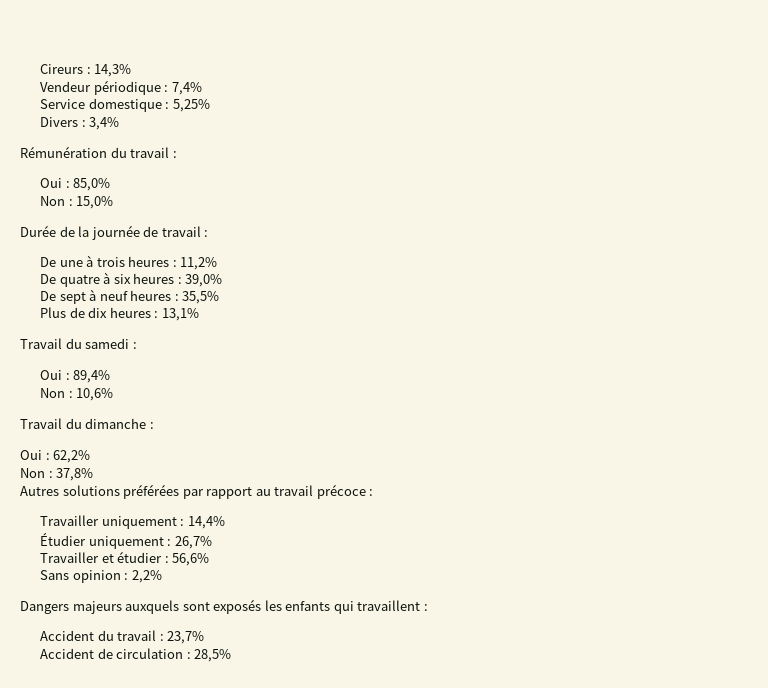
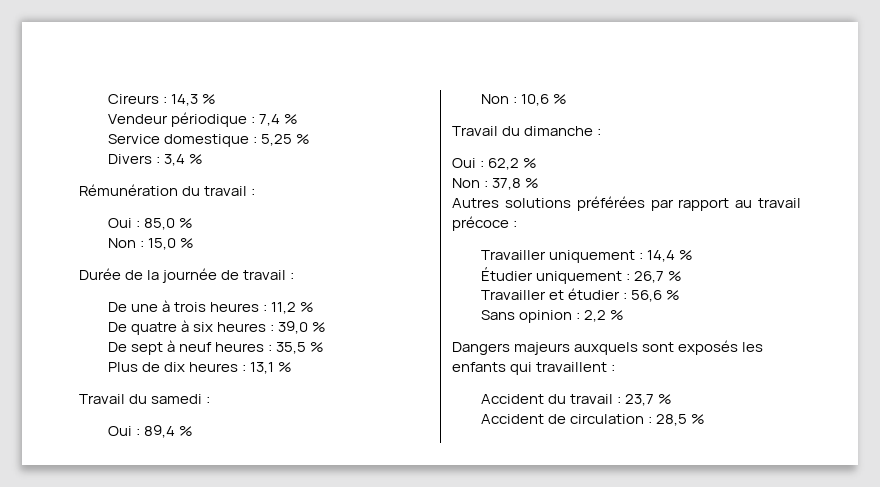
[94,64,132,77] 14,3% -> [170,94,216,106] 14,3 %
[171,82,202,95] 7,4% -> [258,114,298,126] 7,4 %
[172,99,210,112] 5,25% -> [260,134,310,146] 5,25 %
[89,117,120,130] 3,4% -> [163,154,203,166] 3,4 %
[73,178,111,191] [40,196,114,209] 85,0% // Non : 15,0% -> [143,218,193,230] [107,238,194,250] 85,0 % // Non : 15,0 %
[180,257,218,270] 11,2% -> [270,302,314,314] 11,2 %
[185,274,223,287] 39,0% -> [277,321,326,334] 39,0 %
[182,291,220,304] 35,5% -> [275,342,324,354] 35,5 %
[161,308,199,321] 13,1% -> [249,362,292,374] 13,1 %
[73,370,111,383] [40,388,114,401] 89,4% // Non : 10,6% -> [143,425,193,438] [480,94,567,106] 89,4 % // Non : 10,6 %
[53,450,91,463] [20,468,94,481] 62,2% // Non : 37,8% -> [488,158,538,170] [452,178,540,190] 62,2 % // Non : 37,8 %
[187,516,225,529] 14,4% -> [646,250,693,262] 14,4 %
[174,536,212,549] 26,7% -> [633,271,682,283] 26,7 %
[172,553,210,566] 56,6% -> [630,290,680,302] 56,6 %
[131,570,162,583] 2,2% -> [583,310,624,322] 2,2 %
[167,631,205,644] 23,7% -> [624,394,672,406] 23,7 %
[194,649,232,662] 28,5% -> [655,414,705,426] 28,5 %

